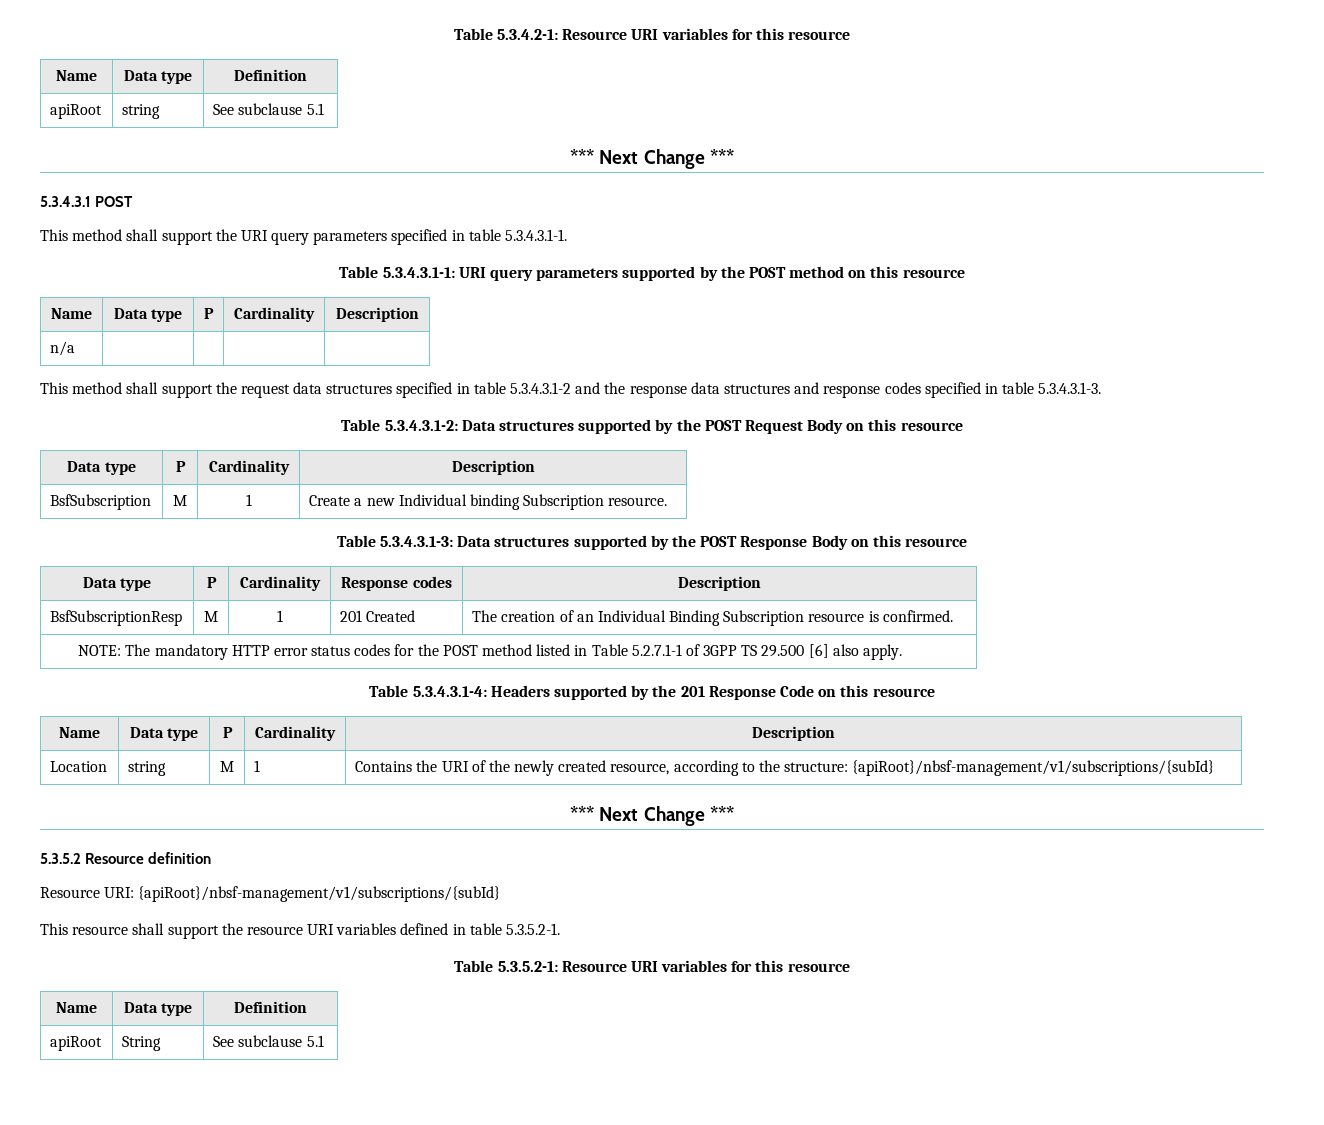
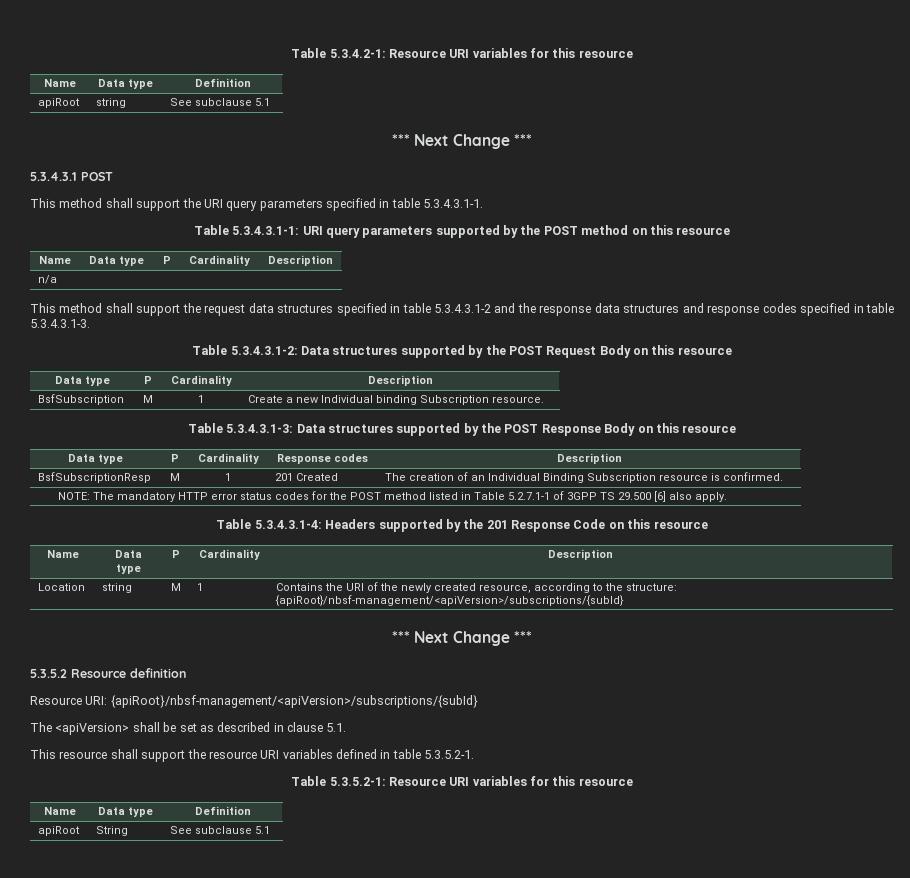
[852,760,1215,776] {apiRoot}/nbsf-management/v1/subscriptions/{subId} -> [275,595,625,606] {apiRoot}/nbsf-management/<apiVersion>/subscriptions/{subId}
[138,886,501,902] {apiRoot}/nbsf-management/v1/subscriptions/{subId} -> [110,695,478,708] [30,722,347,735] {apiRoot}/nbsf-management/<apiVersion>/subscriptions/{subId} // The <apiVersion> shall be set as described in clause 5.1.

